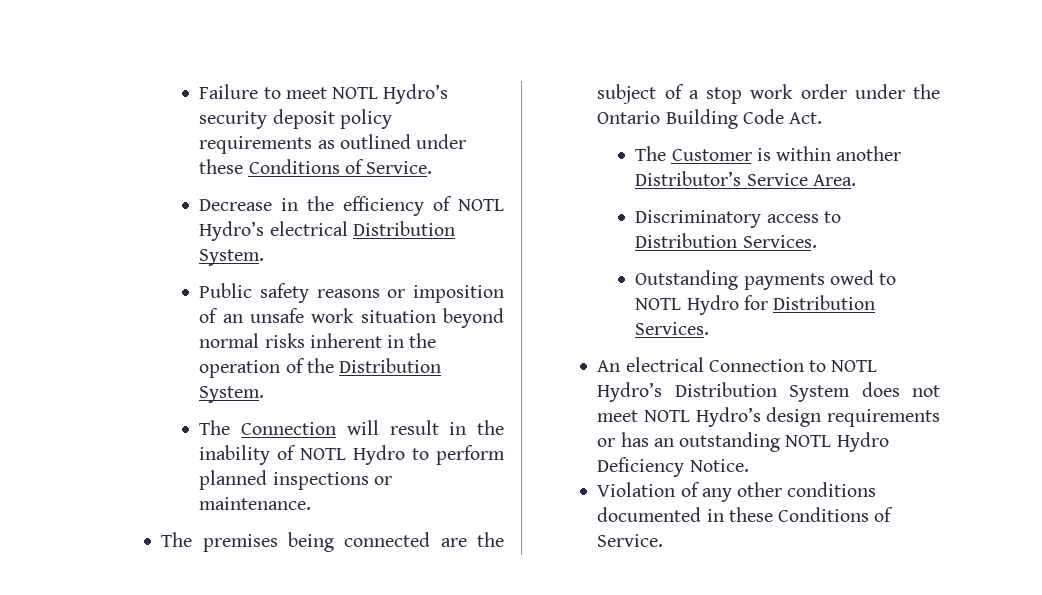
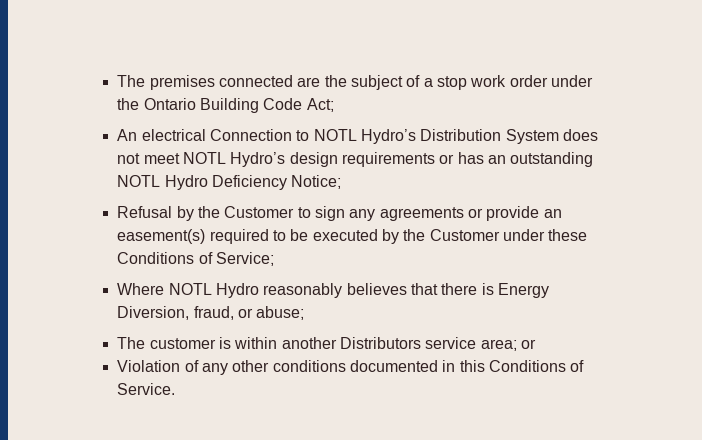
[199,84,449,104] [199,109,392,129] [199,134,467,154] [199,159,433,174] [199,196,505,216] [199,221,455,241] [199,249,265,266] [199,283,504,303] [199,308,505,328] [199,333,437,348] [199,358,442,378] [199,386,265,403] [199,420,504,435] [199,445,506,465] [199,470,392,490] [199,497,312,510] Failure to meet NOTL Hydro’s security deposit policy requirements as outlined under these Conditions of Service. // Decrease in the efficiency of NOTL Hydro’s electrical Distribution System. // Public safety reasons or imposition of an unsafe work situation beyond normal risks inherent in the operation of the Distribution System. // The Connection will result in the inability of NOTL Hydro to perform planned inspections or maintenance. // -> (117, 81) none
[288,532,335,552] being -> (215, 82) none
[789,112,823,124] [635,146,902,161] [635,171,856,186] [635,210,841,228] [635,233,817,248] [635,270,897,290] [635,295,876,315] [635,322,710,335] Act. // The Customer is within another Distributor’s Service Area. // Discriminatory access to Distribution Services. // Outstanding payments owed to NOTL Hydro for Distribution Services. -> [306,98,334,112] Act;
[689,459,749,472] Notice. -> [291,175,342,189] [117,206,562,221] [117,229,588,244] [117,252,275,266] [117,283,550,298] [117,306,305,320] [117,337,537,351] Notice; // Refusal by the Customer to sign any agreements or provide an easement(s) required to be executed by the Customer under these Conditions of Service; // Where NOTL Hydro reasonably believes that there is Energy Diversion, fraud, or abuse; // The customer is within another Distributors service area; or
[728,507,773,522] these -> [459,360,485,372] this

